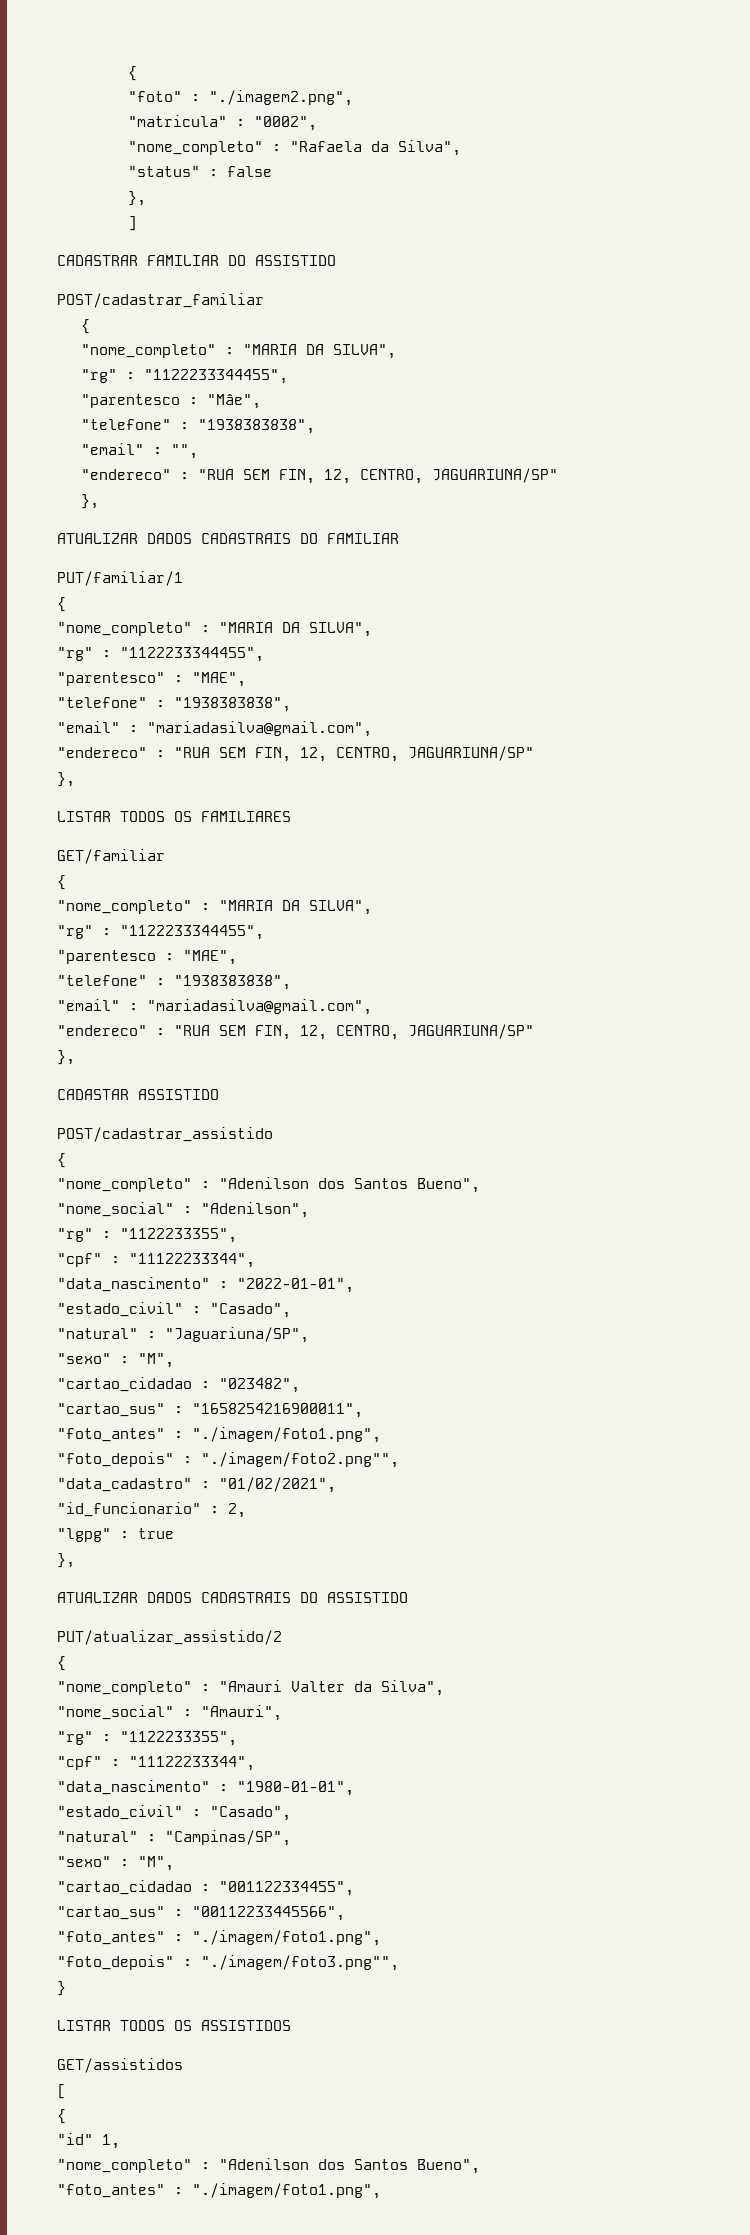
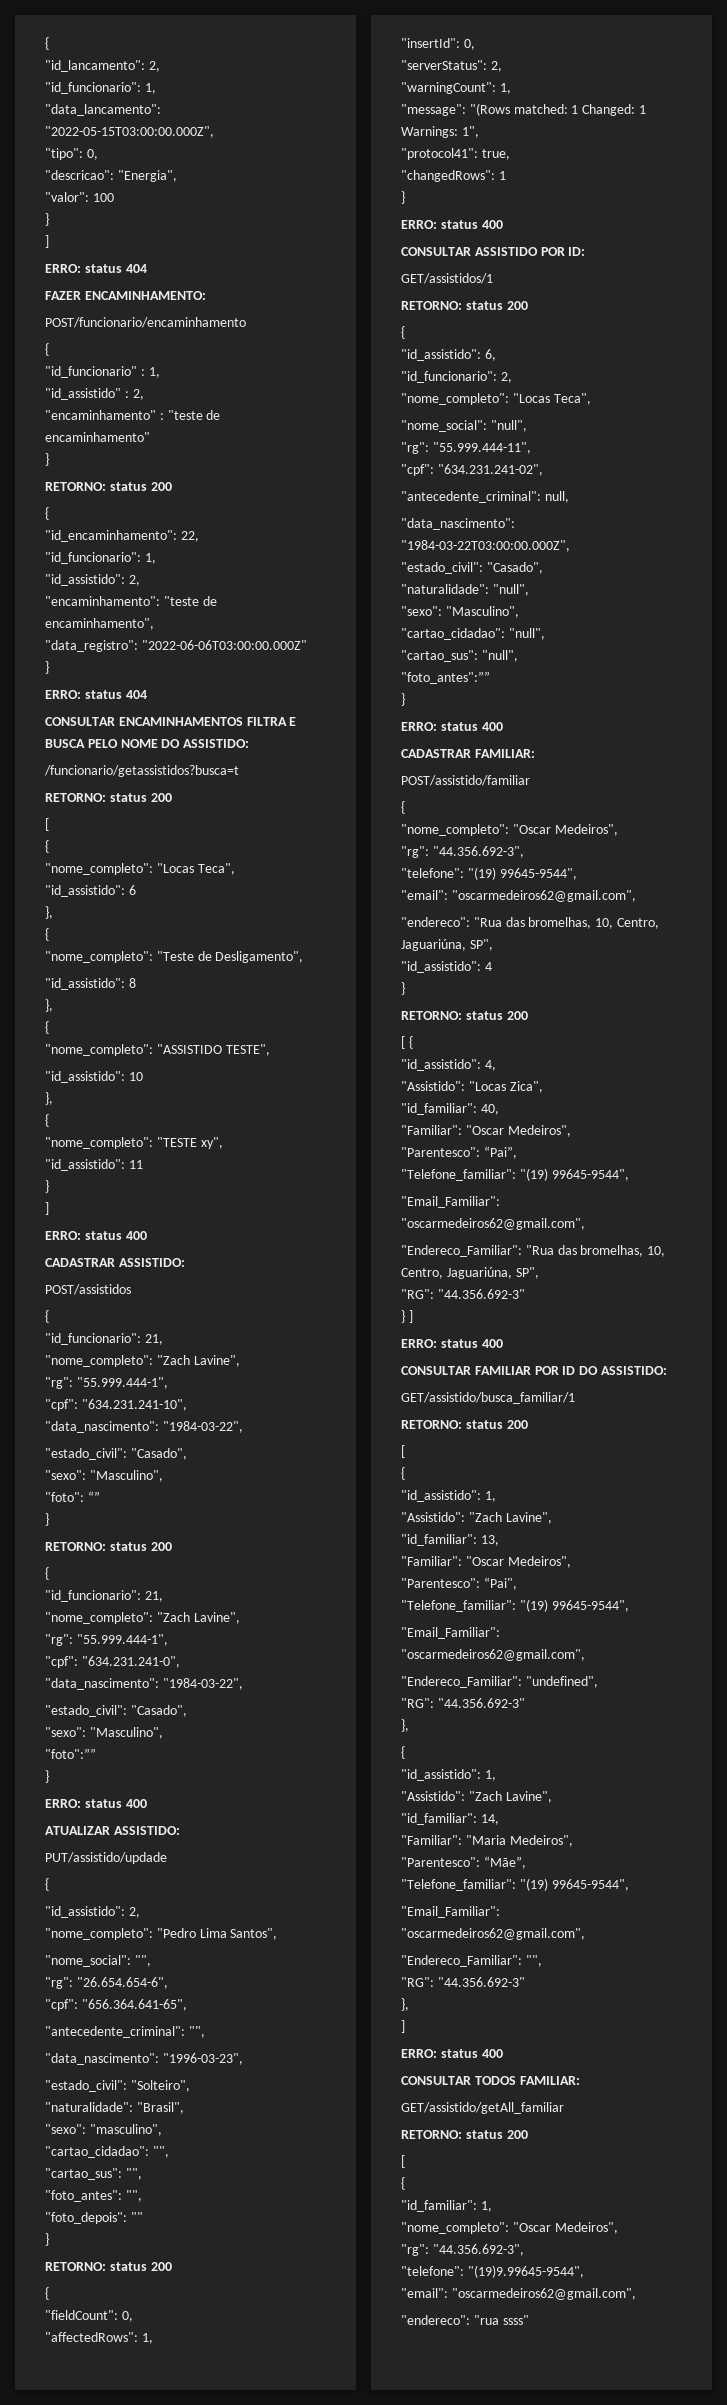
[127,66,137,81] [127,90,353,106] [127,115,317,131] [127,140,461,156] [127,166,272,177] [127,191,146,206] [127,216,137,231] [57,255,336,266] [57,293,264,308] [80,319,90,334] [80,344,396,359] [80,369,288,384] [80,394,261,409] [80,419,315,434] [80,443,198,459] [80,468,558,484] [80,494,99,509] [57,533,399,544] [57,571,183,586] [57,597,66,612] [57,622,372,637] [57,647,264,662] [57,672,246,687] [57,697,291,712] [57,721,372,737] [57,746,534,762] [57,772,75,787] [57,811,291,822] [57,849,165,864] [57,875,66,890] [57,900,372,915] [57,925,264,940] [57,950,237,965] [57,975,291,990] [57,999,372,1015] [57,1024,534,1040] [57,1050,75,1065] [57,1089,219,1100] [57,1127,273,1142] [57,1153,66,1168] [57,1177,480,1193] [57,1202,309,1218] [57,1228,237,1243] [57,1253,255,1268] [57,1277,354,1293] [57,1302,291,1318] [57,1327,309,1343] [57,1353,174,1368] [57,1377,300,1393] [57,1403,363,1418] [57,1427,381,1443] [57,1452,399,1468] [57,1477,336,1493] [57,1502,246,1518] [57,1528,174,1542] [57,1553,75,1568] [57,1592,408,1603] [57,1630,282,1645] [57,1656,66,1671] [57,1680,444,1696] [57,1705,282,1721] [57,1731,237,1746] [57,1756,255,1771] [57,1780,354,1796] [57,1805,291,1821] [57,1830,291,1846] [57,1856,174,1871] [57,1880,354,1896] [57,1906,345,1921] [57,1930,381,1946] [57,1955,399,1971] [57,1981,66,1996] [57,2020,291,2031] [57,2058,183,2073] [57,2084,66,2099] [57,2109,66,2124] [57,2133,120,2149] [57,2158,480,2174] [57,2183,381,2199] { // "foto" : "./imagem2.png", // "matricula" : "0002", // "nome_completo" : "Rafaela da Silva", // "status" : false // }, // ] // CADASTRAR FAMILIAR DO ASSISTIDO // POST/cadastrar_familiar // { // "nome_completo" : "MARIA DA SILVA", // "rg" : "1122233344455", // "parentesco : "Mâe", // "telefone" : "1938383838", // "email" : "", // "endereco" : "RUA SEM FIN, 12, CENTRO, JAGUARIUNA/SP" // }, // ATUALIZAR DADOS CADASTRAIS DO FAMILIAR // PUT/familiar/1 // { // "nome_completo" : "MARIA DA SILVA", // "rg" : "1122233344455", // "parentesco" : "MAE", // "telefone" : "1938383838", // "email" : "mariadasilva@gmail.com", // "endereco" : "RUA SEM FIN, 12, CENTRO, JAGUARIUNA/SP" // }, // LISTAR TODOS OS FAMILIARES // GET/familiar // { // "nome_completo" : "MARIA DA SILVA", // "rg" : "1122233344455", // "parentesco : "MAE", // "telefone" : "1938383838", // "email" : "mariadasilva@gmail.com", // "endereco" : "RUA SEM FIN, 12, CENTRO, JAGUARIUNA/SP" // }, // CADASTAR ASSISTIDO // POST/cadastrar_assistido // { // "nome_completo" : "Adenilson dos Santos Bueno", // "nome_social" : "Adenilson", // "rg" : "1122233355", // "cpf" : "11122233344", // "data_nascimento" : "2022-01-01", // "estado_civil" : "Casado", // "natural" : "Jaguariuna/SP", // "sexo" : "M", // "cartao_cidadao : "023482", // "cartao_sus" : "1658254216900011", // "foto_antes" : "./imagem/foto1.png", // "foto_depois" : "./imagem/foto2.png"", // "data_cadastro" : "01/02/2021", // "id_funcionario" : 2, // "lgpg" : true // }, // ATUALIZAR DADOS CADASTRAIS DO ASSISTIDO // PUT/atualizar_assistido/2 // { // "nome_completo" : "Amauri Valter da Silva", // "nome_social" : "Amauri", // "rg" : "1122233355", // "cpf" : "11122233344", // "data_nascimento" : "1980-01-01", // "estado_civil" : "Casado", // "natural" : "Campinas/SP", // "sexo" : "M", // "cartao_cidadao : "001122334455", // "cartao_sus" : "00112233445566", // "foto_antes" : "./imagem/foto1.png", // "foto_depois" : "./imagem/foto3.png"", // } // LISTAR TODOS OS ASSISTIDOS // GET/assistidos // [ // { // "id" 1, // "nome_completo" : "Adenilson dos Santos Bueno", // "foto_antes" : "./imagem/foto1.png", -> [45,37,49,50] [45,60,160,72] [45,82,156,94] [45,104,161,116] [45,126,214,138] [45,148,98,160] [45,170,177,182] [45,192,114,202] [45,213,49,226] [45,235,49,248] [45,264,147,273] [45,291,206,300] [45,317,246,328] [45,343,49,356] [45,366,160,378] [45,388,144,400] [45,410,221,420] [45,432,150,442] [45,453,49,466] [45,482,172,491] [45,507,49,520] [45,530,199,542] [45,552,156,564] [45,574,140,586] [45,596,217,606] [45,618,154,630] [45,640,307,652] [45,661,49,674] [45,690,147,699] [45,717,297,726] [45,739,250,748] [44,765,239,777] [45,793,172,802] [45,818,49,831] [45,840,49,853] [45,863,235,875] [45,885,136,897] [45,906,53,919] [45,928,49,941] [45,951,304,963] [45,978,136,990] [45,999,53,1012] [45,1021,49,1034] [45,1044,270,1056] [45,1071,143,1083] [45,1092,53,1105] [45,1114,49,1127] [45,1137,223,1149] [45,1159,143,1171] [45,1180,49,1193] [45,1202,49,1215] [45,1231,147,1240] [45,1258,185,1267] [45,1284,131,1295] [45,1310,49,1323] [45,1333,163,1345] [45,1355,240,1367] [45,1377,168,1389] [45,1399,187,1411] [45,1421,243,1433] [45,1448,187,1460] [45,1470,163,1482] [45,1491,100,1502] [45,1513,49,1526] [45,1542,172,1551] [45,1567,49,1580] [45,1590,163,1602] [45,1612,240,1624] [45,1634,168,1646] [45,1656,180,1668] [45,1678,243,1690] [45,1705,187,1717] [45,1727,163,1739] [45,1748,96,1759] [45,1770,49,1783] [45,1799,147,1808] [45,1826,180,1835] [45,1852,167,1864] [45,1878,49,1891] [45,1906,140,1918] [45,1928,278,1940] [45,1955,151,1967] [45,1977,168,1989] [45,1999,187,2011] [45,2026,205,2038] [45,2053,243,2065] [45,2080,190,2092] [45,2102,184,2114] [45,2124,162,2136] [45,2146,169,2158] [45,2168,142,2180] [45,2190,142,2202] [45,2212,143,2224] [45,2233,49,2246] [45,2262,172,2271] [45,2287,49,2300] [45,2310,133,2322] [45,2332,153,2344] [401,38,475,50] [401,60,502,72] [401,82,511,94] [401,103,646,116] [401,126,479,138] [401,148,510,160] [401,170,506,182] [401,191,405,204] [401,220,503,229] [401,247,586,256] [401,273,493,284] [401,301,528,310] [401,326,405,339] [401,349,496,361] [401,371,512,383] [401,393,591,405] [401,420,527,432] [401,442,531,454] [401,464,543,476] [401,491,569,503] [401,518,515,530] [401,540,570,552] [401,562,543,574] [401,584,529,596] [401,606,519,618] [401,628,545,640] [401,650,518,662] [401,671,490,684] [401,693,405,706] [401,722,503,731] [401,749,535,758] [401,775,530,786] [401,801,405,814] [401,824,618,836] [401,846,524,858] [401,867,577,880] [401,890,636,902] [401,917,659,929] [401,939,493,951] [401,961,492,973] [401,982,405,995] [401,1011,528,1020] [401,1036,413,1049] [401,1059,496,1071] [401,1081,543,1093] [401,1103,499,1115] [401,1125,571,1137] [401,1146,517,1159] [401,1168,629,1181] [401,1196,500,1208] [401,1218,585,1230] [401,1245,666,1257] [401,1267,539,1279] [401,1289,525,1299] [401,1310,413,1323] [401,1339,503,1348] [401,1366,667,1375] [401,1392,575,1404] [401,1420,528,1429] [401,1445,405,1458] [401,1467,405,1480] [401,1490,496,1502] [401,1512,552,1524] [401,1534,499,1546] [401,1556,571,1568] [401,1577,517,1590] [401,1599,629,1612] [401,1627,500,1639] [401,1649,585,1661] [401,1676,598,1688] [401,1698,525,1708] [401,1719,409,1732] [401,1746,405,1759] [401,1769,496,1781] [401,1791,552,1803] [401,1813,499,1825] [401,1835,573,1847] [401,1856,526,1869] [401,1878,629,1891] [401,1906,500,1918] [401,1928,585,1940] [401,1955,542,1967] [401,1977,525,1987] [401,1998,409,2011] [401,2020,405,2033] [401,2049,503,2058] [401,2076,580,2085] [401,2102,564,2114] [401,2130,528,2139] [401,2155,405,2168] [401,2177,405,2190] [401,2200,492,2212] [401,2222,618,2234] [401,2244,524,2256] [401,2265,584,2278] [401,2288,636,2300] [401,2315,529,2325] { // "id_lancamento": 2, // "id_funcionario": 1, // "data_lancamento": "2022-05-15T03:00:00.000Z", // "tipo": 0, // "descricao": "Energia", // "valor": 100 // } // ] // ERRO: status 404 // FAZER ENCAMINHAMENTO: // POST/funcionario/encaminhamento // { // "id_funcionario" : 1, // "id_assistido" : 2, // "encaminhamento" : "teste de encaminhamento" // } // RETORNO: status 200 // { // "id_encaminhamento": 22, // "id_funcionario": 1, // "id_assistido": 2, // "encaminhamento": "teste de encaminhamento", // "data_registro": "2022-06-06T03:00:00.000Z" // } // ERRO: status 404 // CONSULTAR ENCAMINHAMENTOS FILTRA E BUSCA PELO NOME DO ASSISTIDO: // /funcionario/getassistidos?busca=t // RETORNO: status 200 // [ // { // "nome_completo": "Locas Teca", // "id_assistido": 6 // }, // { // "nome_completo": "Teste de Desligamento", // "id_assistido": 8 // }, // { // "nome_completo": "ASSISTIDO TESTE", // "id_assistido": 10 // }, // { // "nome_completo": "TESTE xy", // "id_assistido": 11 // } // ] // ERRO: status 400 // CADASTRAR ASSISTIDO: // POST/assistidos // { // "id_funcionario": 21, // "nome_completo": "Zach Lavine", // "rg": "55.999.444-1", // "cpf": "634.231.241-10", // "data_nascimento": "1984-03-22", // "estado_civil": "Casado", // "sexo": "Masculino", // "foto": “” // } // RETORNO: status 200 // { // "id_funcionario": 21, // "nome_completo": "Zach Lavine", // "rg": "55.999.444-1", // "cpf": "634.231.241-0", // "data_nascimento": "1984-03-22", // "estado_civil": "Casado", // "sexo": "Masculino", // "foto":”” // } // ERRO: status 400 // ATUALIZAR ASSISTIDO: // PUT/assistido/updade // { // "id_assistido": 2, // "nome_completo": "Pedro Lima Santos", // "nome_social": "", // "rg": "26.654.654-6", // "cpf": "656.364.641-65", // "antecedente_criminal": "", // "data_nascimento": "1996-03-23", // "estado_civil": "Solteiro", // "naturalidade": "Brasil", // "sexo": "masculino", // "cartao_cidadao": "", // "cartao_sus": "", // "foto_antes": "", // "foto_depois": "" // } // RETORNO: status 200 // { // "fieldCount": 0, // "affectedRows": 1, // "insertId": 0, // "serverStatus": 2, // "warningCount": 1, // "message": "(Rows matched: 1 Changed: 1 Warnings: 1", // "protocol41": true, // "changedRows": 1 // } // ERRO: status 400 // CONSULTAR ASSISTIDO POR ID: // GET/assistidos/1 // RETORNO: status 200 // { // "id_assistido": 6, // "id_funcionario": 2, // "nome_completo": "Locas Teca", // "nome_social": "null", // "rg": "55.999.444-11", // "cpf": "634.231.241-02", // "antecedente_criminal": null, // "data_nascimento": "1984-03-22T03:00:00.000Z", // "estado_civil": "Casado", // "naturalidade": "null", // "sexo": "Masculino", // "cartao_cidadao": "null", // "cartao_sus": "null", // "foto_antes":”” // } // ERRO: status 400 // CADASTRAR FAMILIAR: // POST/assistido/familiar // { // "nome_completo": "Oscar Medeiros", // "rg": "44.356.692-3", // "telefone": "(19) 99645-9544", // "email": "oscarmedeiros62@gmail.com", // "endereco": "Rua das bromelhas, 10, Centro, Jaguariúna, SP", // "id_assistido": 4 // } // RETORNO: status 200 // [ { // "id_assistido": 4, // "Assistido": "Locas Zica", // "id_familiar": 40, // "Familiar": "Oscar Medeiros", // "Parentesco": “Pai”, // "Telefone_familiar": "(19) 99645-9544", // "Email_Familiar": "oscarmedeiros62@gmail.com", // "Endereco_Familiar": "Rua das bromelhas, 10, Centro, Jaguariúna, SP", // "RG": "44.356.692-3" // } ] // ERRO: status 400 // CONSULTAR FAMILIAR POR ID DO ASSISTIDO: // GET/assistido/busca_familiar/1 // RETORNO: status 200 // [ // { // "id_assistido": 1, // "Assistido": "Zach Lavine", // "id_familiar": 13, // "Familiar": "Oscar Medeiros", // "Parentesco": “Pai", // "Telefone_familiar": "(19) 99645-9544", // "Email_Familiar": "oscarmedeiros62@gmail.com", // "Endereco_Familiar": "undefined", // "RG": "44.356.692-3" // }, // { // "id_assistido": 1, // "Assistido": "Zach Lavine", // "id_familiar": 14, // "Familiar": "Maria Medeiros", // "Parentesco": “Mãe”, // "Telefone_familiar": "(19) 99645-9544", // "Email_Familiar": "oscarmedeiros62@gmail.com", // "Endereco_Familiar": "", // "RG": "44.356.692-3" // }, // ] // ERRO: status 400 // CONSULTAR TODOS FAMILIAR: // GET/assistido/getAll_familiar // RETORNO: status 200 // [ // { // "id_familiar": 1, // "nome_completo": "Oscar Medeiros", // "rg": "44.356.692-3", // "telefone": "(19)9.99645-9544", // "email": "oscarmedeiros62@gmail.com", // "endereco": "rua ssss"

